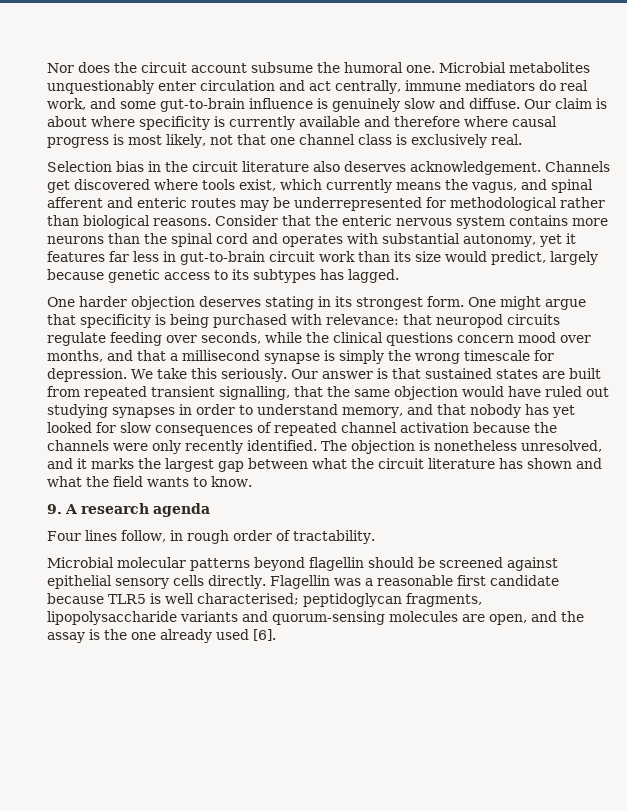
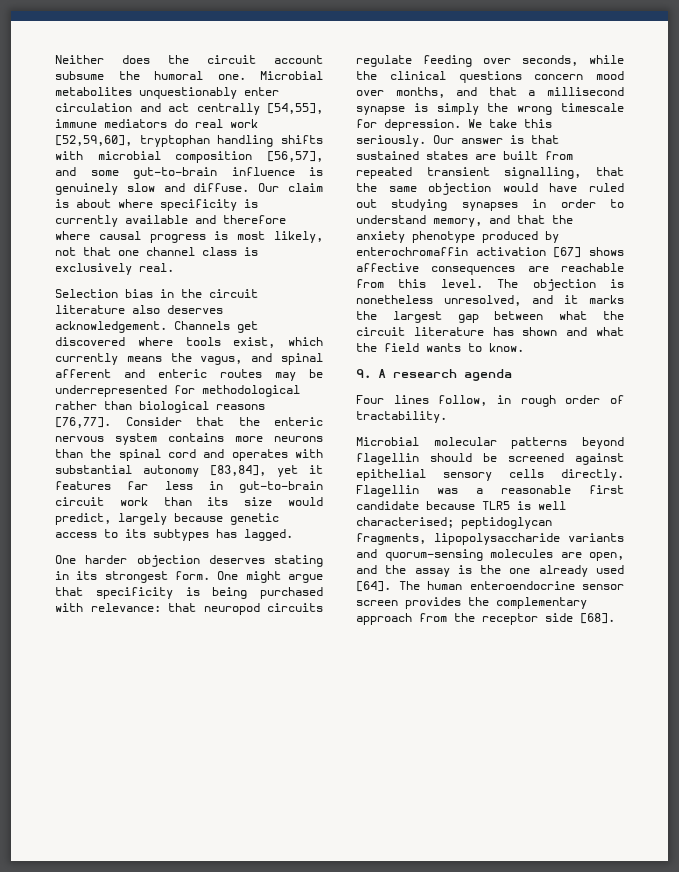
[47,63,74,73] Nor -> [55,55,104,64] Neither
[335,80,401,94] centrally, -> [196,103,323,115] centrally [54,55],
[47,98,86,110] work, -> [230,119,258,128] [55,135,323,147] [55,151,323,163] work [52,59,60], tryptophan handling shifts with microbial composition [56,57],
[153,218,211,226] reasons. -> [216,404,265,410] [55,417,111,428] reasons [76,77].
[463,234,536,247] autonomy, -> [143,465,266,477] autonomy [83,84],
[469,404,575,418] [47,422,557,436] [47,440,317,454] nobody has yet looked for slow consequences of repeated channel activation because the channels were only recently identified. -> [552,215,573,224] [356,231,559,243] [356,247,624,258] [356,263,624,275] [356,279,483,288] the anxiety phenotype produced by enterochromaffin activation [67] shows affective consequences are reachable from this level.
[253,629,276,641] [6]. -> [356,581,624,592] [356,597,587,609] [356,613,615,625] [64]. The human enteroendocrine sensor screen provides the complementary approach from the receptor side [68].

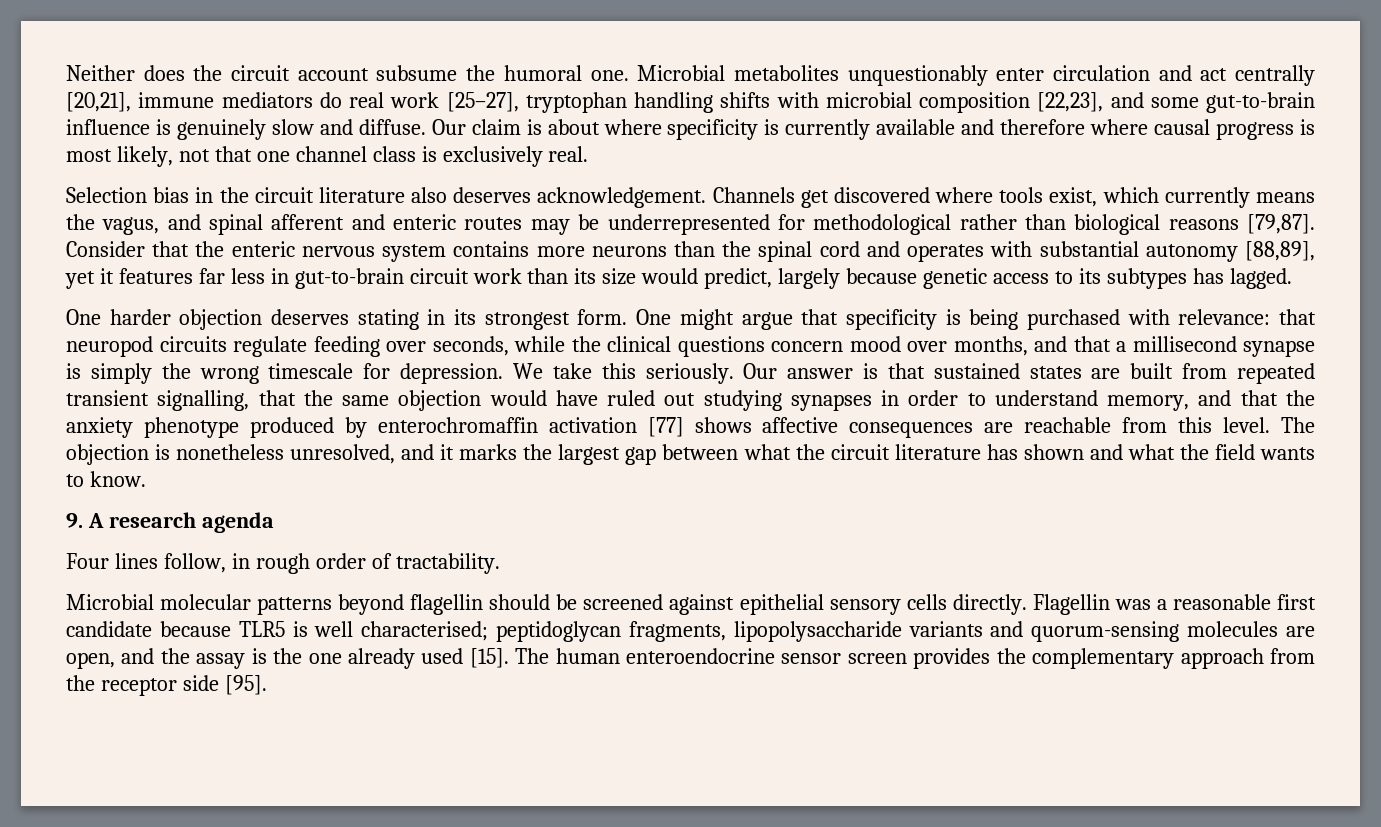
[267,103,323,114] [54,55], -> [66,92,131,112] [20,21],
[55,135,132,146] [52,59,60], -> [446,92,519,112] [25–27],
[267,151,323,162] [56,57], -> [1037,92,1104,112] [22,23],
[55,417,111,428] [76,77]. -> [1247,214,1315,234] [79,87].
[210,465,266,476] [83,84], -> [1244,241,1315,261] [88,89],
[553,247,582,258] [67] -> [647,417,684,437] [77]
[356,581,391,592] [64]. -> [469,648,509,668] [15].
[580,613,615,624] [68]. -> [224,675,267,695] [95].

